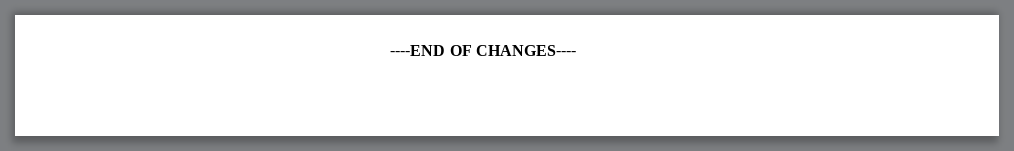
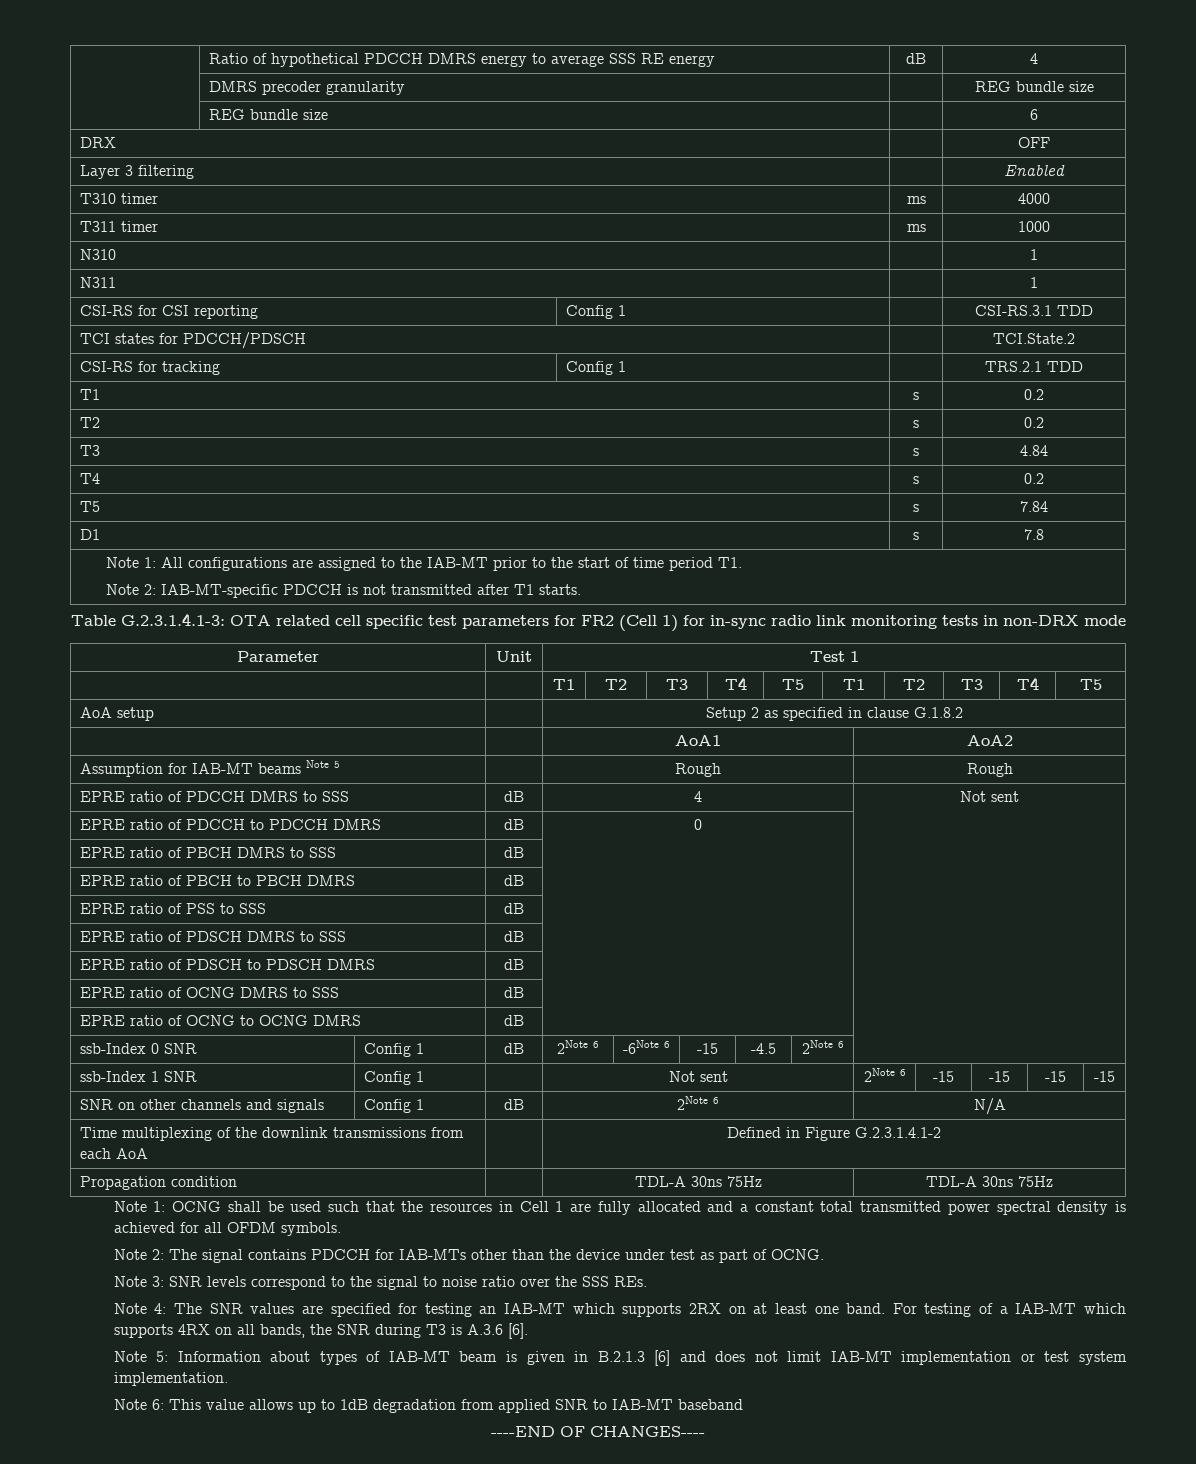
(390, 50) none -> [208,53,715,67] [906,53,926,64] [1030,53,1038,64] [208,81,405,95] [974,81,1094,92] [208,109,328,120] [1030,109,1038,120] [79,137,116,148] [1018,137,1050,148] [79,165,194,179] [1004,165,1065,176] [79,193,158,204] [906,196,926,204] [1018,193,1050,204] [79,221,158,232] [906,224,926,232] [1018,221,1050,232] [79,249,116,260] [1030,249,1038,260] [79,277,116,288] [1030,277,1038,288] [79,305,258,319] [565,305,626,319] [975,305,1093,316] [79,332,306,349] [993,333,1075,344] [79,361,220,375] [565,361,626,375] [985,361,1083,372] [79,389,100,400] [913,392,919,400] [1024,389,1044,400] [79,417,100,428] [913,420,919,428] [1024,417,1044,428] [79,445,100,456] [913,448,919,456] [1020,445,1048,456] [79,473,100,484] [913,476,919,484] [1024,473,1044,484] [79,501,100,512] [913,504,919,512] [1020,501,1048,512] [79,529,100,540] [913,532,919,540] [1024,529,1044,540] [106,557,743,571] [106,584,582,598] [70,613,1126,632] [237,651,319,662] [496,651,532,662] [809,651,859,662] [553,679,575,690] [605,679,627,690] [666,679,688,690] [724,677,747,690] [782,679,804,690] [842,679,865,690] [903,679,925,690] [960,679,983,690] [1016,677,1039,690] [1079,679,1102,690] [79,707,154,721] [705,707,963,721] [675,735,721,746] [966,735,1013,746] [79,760,340,777] [675,763,721,777] [966,763,1013,777] [79,791,349,802] [504,791,524,802] [694,791,702,802] [960,791,1019,802] [79,819,381,830] [504,819,524,830] [694,819,702,830] [79,847,336,858] [504,847,524,858] [79,875,355,886] [504,875,524,886] [79,903,266,914] [504,903,524,914] [79,931,346,942] [504,931,524,942] [79,959,375,970] [504,959,524,970] [79,987,339,998] [504,987,524,998] [79,1015,361,1026] [504,1015,524,1026] [79,1043,197,1054] [363,1043,424,1057] [504,1043,524,1054] [557,1040,599,1054] [623,1040,670,1054] [697,1043,718,1054] [751,1043,776,1054] [801,1040,844,1054] [79,1071,197,1082] [363,1071,424,1085] [668,1071,728,1082] [863,1068,906,1082] [933,1071,954,1082] [989,1071,1010,1082] [1045,1071,1066,1082] [1094,1071,1115,1082] [79,1099,324,1113] [363,1099,424,1113] [504,1099,524,1110] [677,1096,719,1110] [973,1098,1006,1115] [79,1127,464,1141] [79,1148,148,1159] [726,1127,941,1141] [79,1176,237,1190] [634,1176,762,1187] [926,1176,1053,1187] [113,1201,1127,1215] [113,1222,341,1236] [113,1249,824,1263] [113,1276,647,1290] [113,1303,1126,1317] [113,1323,528,1339] [113,1350,1127,1366] [113,1372,228,1386] [113,1399,743,1413] | Ratio of hypothetical PDCCH DMRS energy to average SSS RE energy | dB | 4 // | DMRS precoder granularity | | REG bundle size // | REG bundle size | | 6 // DRX | | OFF // Layer 3 filtering | | Enabled // T310 timer | ms | 4000 // T311 timer | ms | 1000 // N310 | | 1 // N311 | | 1 // CSI-RS for CSI reporting | Config 1 | | CSI-RS.3.1 TDD // TCI states for PDCCH/PDSCH | | TCI.State.2 // CSI-RS for tracking | Config 1 | | TRS.2.1 TDD // T1 | s | 0.2 // T2 | s | 0.2 // T3 | s | 4.84 // T4 | s | 0.2 // T5 | s | 7.84 // D1 | s | 7.8 // Note 1: All configurations are assigned to the IAB-MT prior to the start of time period T1. // Note 2: IAB-MT-specific PDCCH is not transmitted after T1 starts. // Table G.2.3.1.4.1-3: OTA related cell specific test parameters for FR2 (Cell 1) for in-sync radio link monitoring tests in non-DRX mode // Parameter | Unit | Test 1 // | | T1 | T2 | T3 | T4 | T5 | T1 | T2 | T3 | T4 | T5 // AoA setup | | Setup 2 as specified in clause G.1.8.2 // | | AoA1 | AoA2 // Assumption for IAB-MT beams Note 5 | | Rough | Rough // EPRE ratio of PDCCH DMRS to SSS | dB | 4 | Not sent // EPRE ratio of PDCCH to PDCCH DMRS | dB | 0 | // EPRE ratio of PBCH DMRS to SSS | dB | | // EPRE ratio of PBCH to PBCH DMRS | dB | | // EPRE ratio of PSS to SSS | dB | | // EPRE ratio of PDSCH DMRS to SSS | dB | | // EPRE ratio of PDSCH to PDSCH DMRS | dB | | // EPRE ratio of OCNG DMRS to SSS | dB | | // EPRE ratio of OCNG to OCNG DMRS | dB | | // ssb-Index 0 SNR | Config 1 | dB | 2Note 6 | -6Note 6 | -15 | -4.5 | 2Note 6 | // ssb-Index 1 SNR | Config 1 | | Not sent | 2Note 6 | -15 | -15 | -15 | -15 // SNR on other channels and signals | Config 1 | dB | 2Note 6 | N/A // Time multiplexing of the downlink transmissions from each AoA | | Defined in Figure G.2.3.1.4.1-2 // Propagation condition | | TDL-A 30ns 75Hz | TDL-A 30ns 75Hz // Note 1: OCNG shall be used such that the resources in Cell 1 are fully allocated and a constant total transmitted power spectral density is achieved for all OFDM symbols. // Note 2: The signal contains PDCCH for IAB-MTs other than the device under test as part of OCNG. // Note 3: SNR levels correspond to the signal to noise ratio over the SSS REs. // Note 4: The SNR values are specified for testing an IAB-MT which supports 2RX on at least one band. For testing of a IAB-MT which supports 4RX on all bands, the SNR during T3 is A.3.6 [6]. // Note 5: Information about types of IAB-MT beam is given in B.2.1.3 [6] and does not limit IAB-MT implementation or test system implementation. // Note 6: This value allows up to 1dB degradation from applied SNR to IAB-MT baseband //

